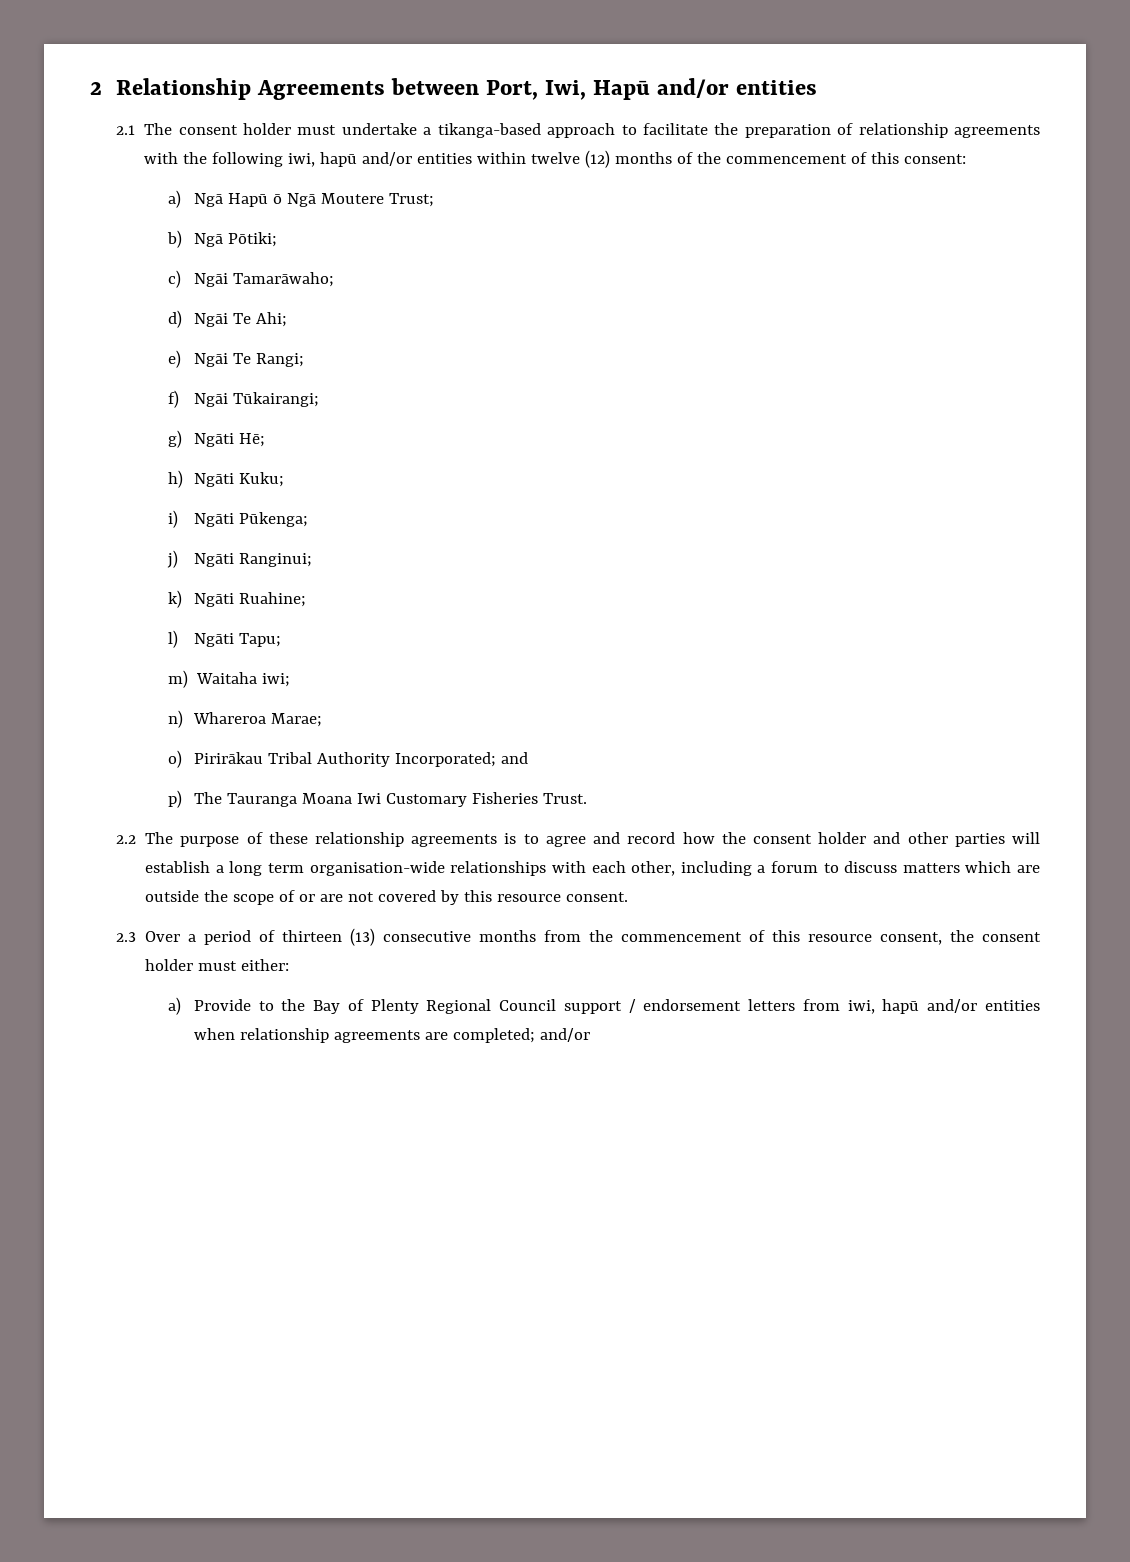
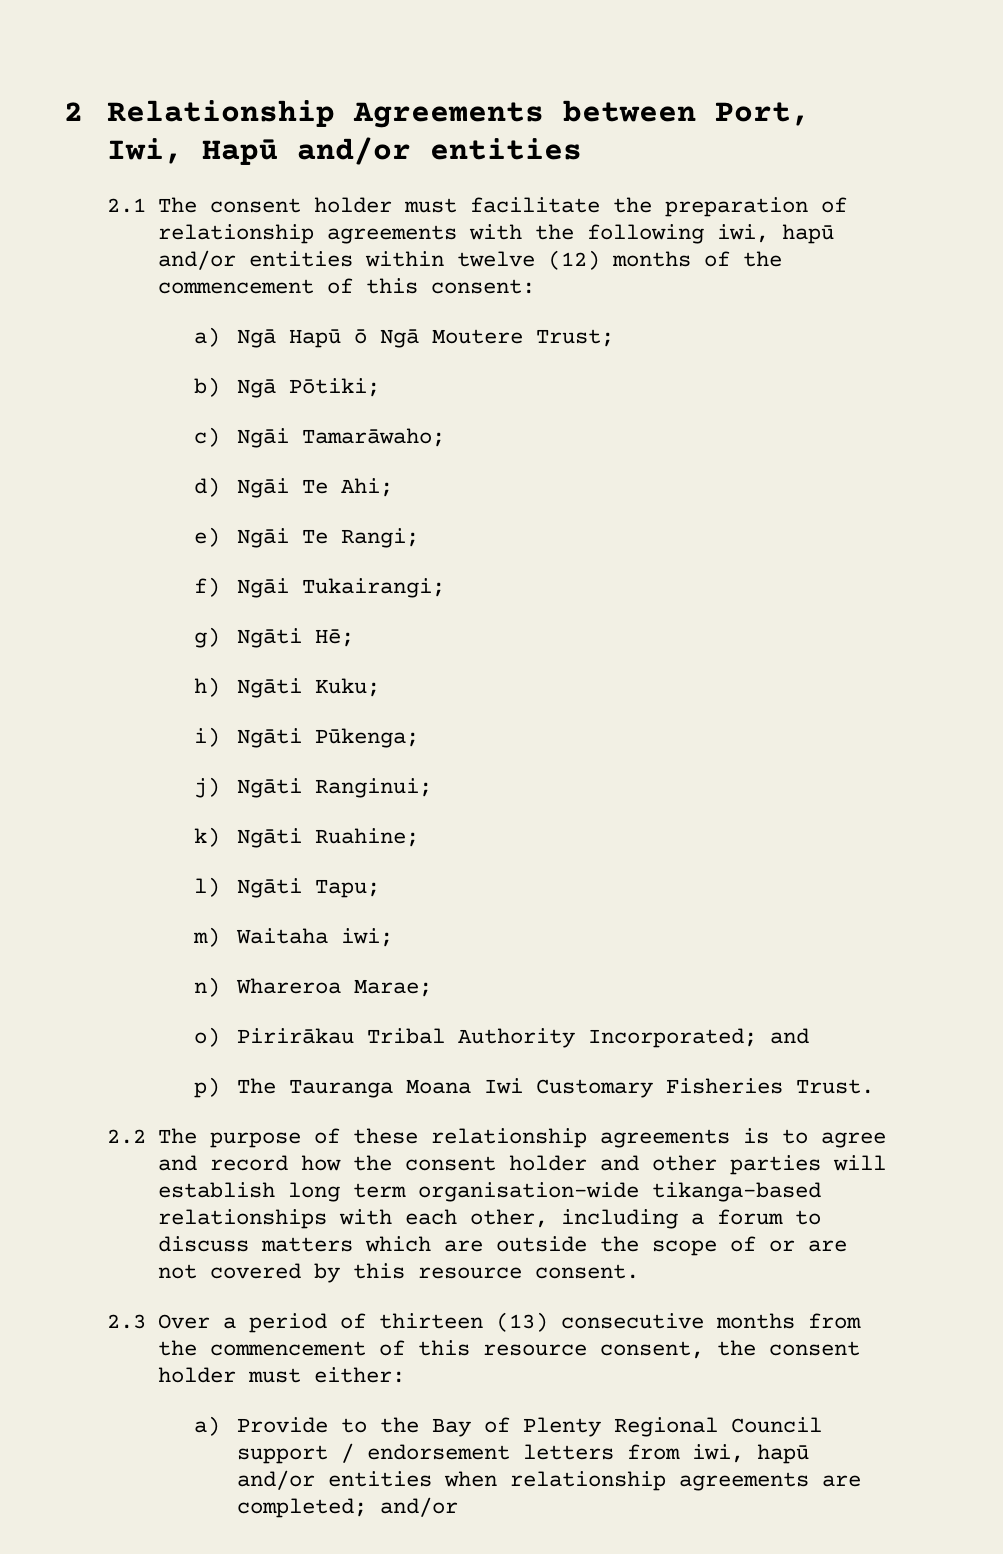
[341,123,637,138] undertake a tikanga-based approach to -> (457, 205) none
[232,392,319,407] Tūkairangi; -> [302,578,446,598] Tukairangi;
[215,865,224,873] a -> (275, 1190) none
(445, 868) none -> [651,1182,821,1202] tikanga-based

